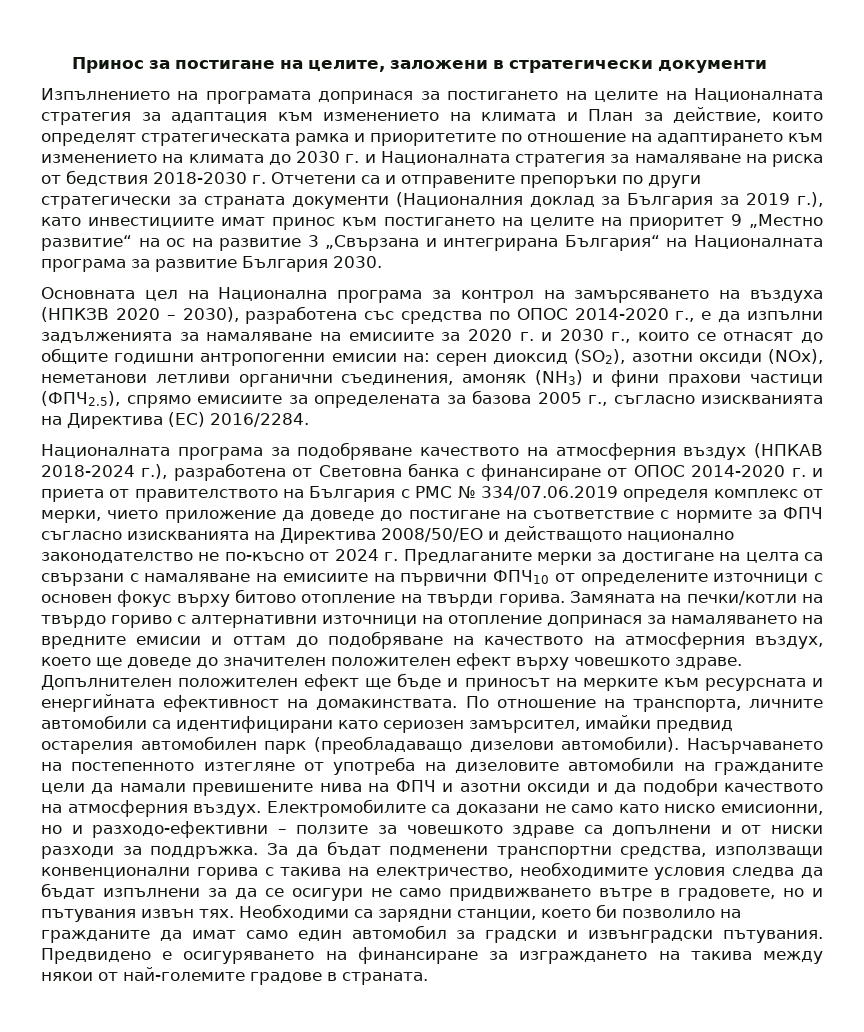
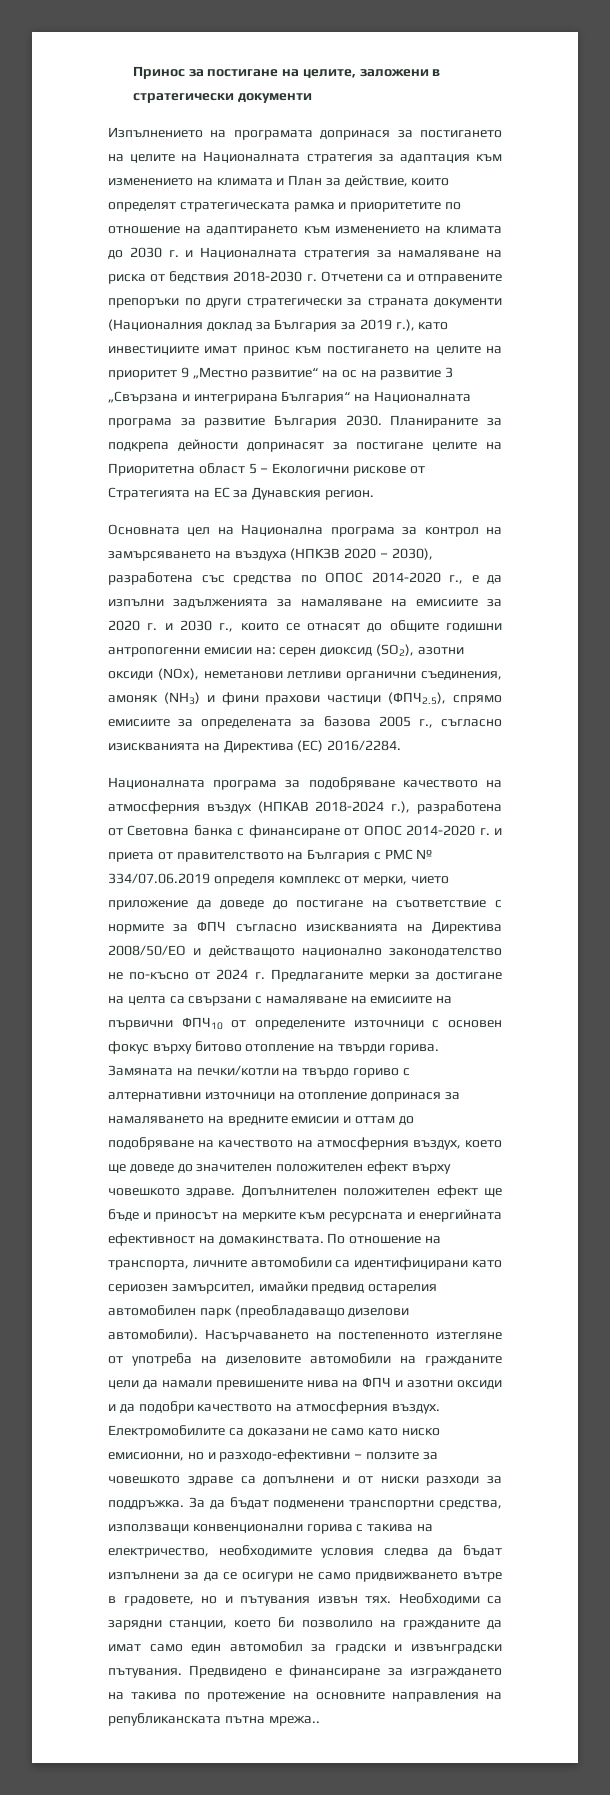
(382, 262) none -> [390,415,502,428] [108,439,502,452] [108,463,425,476] [108,487,374,500] Планираните за подкрепа дейности допринасят за постигане целите на Приоритетна област 5 – Екологични рискове от Стратегията на ЕС за Дунавския регион.
[183,951,347,964] осигуряването на -> (282, 1672) none
[762,951,823,964] [41,967,428,985] между някои от най-големите градове в страната. -> [184,1692,502,1702] [108,1713,320,1726] по протежение на основните направления на републиканската пътна мрежа..

